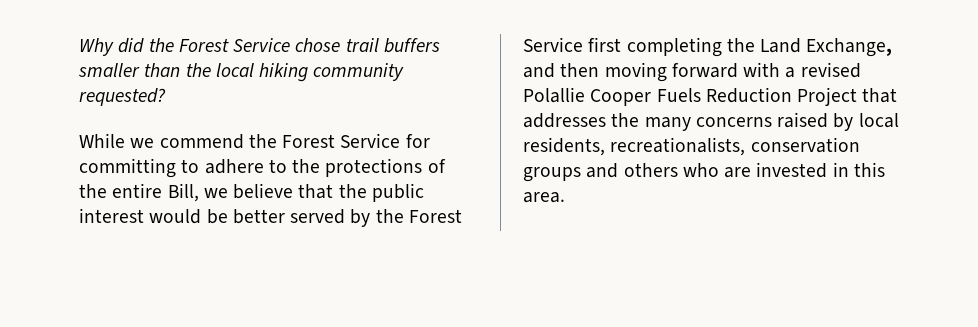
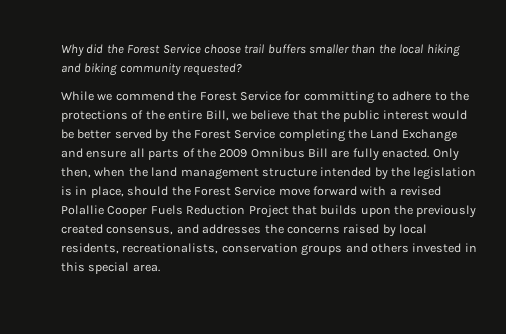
[295,38,341,52] chose -> [203,44,241,54] choose
(309, 72) none -> [61,63,118,76] and biking
[588,37,622,52] first -> (276, 134) none
[806,38,893,57] [523,62,667,82] Exchange, and then moving -> [401,129,457,142] [61,148,459,161] [61,167,477,180] [61,186,310,198] Exchange and ensure all parts of the 2009 Omnibus Bill are fully enacted. Only then, when the land management structure intended by the legislation is in place, should the Forest Service move
(898, 95) none -> [320,205,477,218] [61,224,199,235] builds upon the previously created consensus, and
[644,117,691,131] many -> (284, 229) none
[682,163,752,178] who are -> (409, 248) none
(885, 169) none -> [88,262,130,274] special

